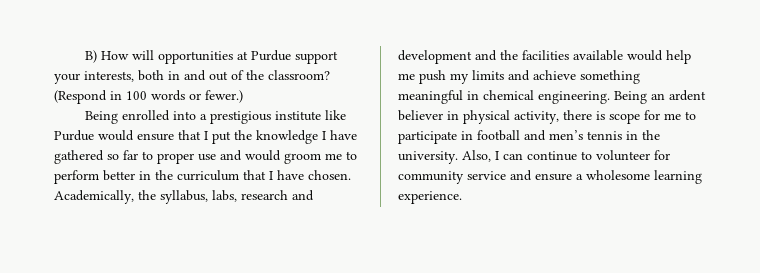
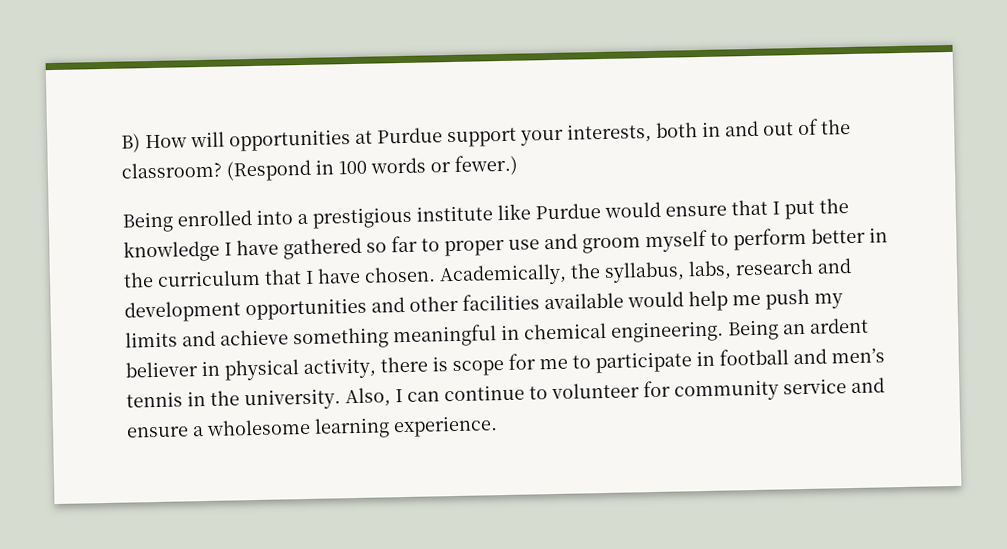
[245,150,342,164] would groom me -> [582,229,708,254] groom myself
[475,50,518,61] and the -> [245,295,459,321] opportunities and other

